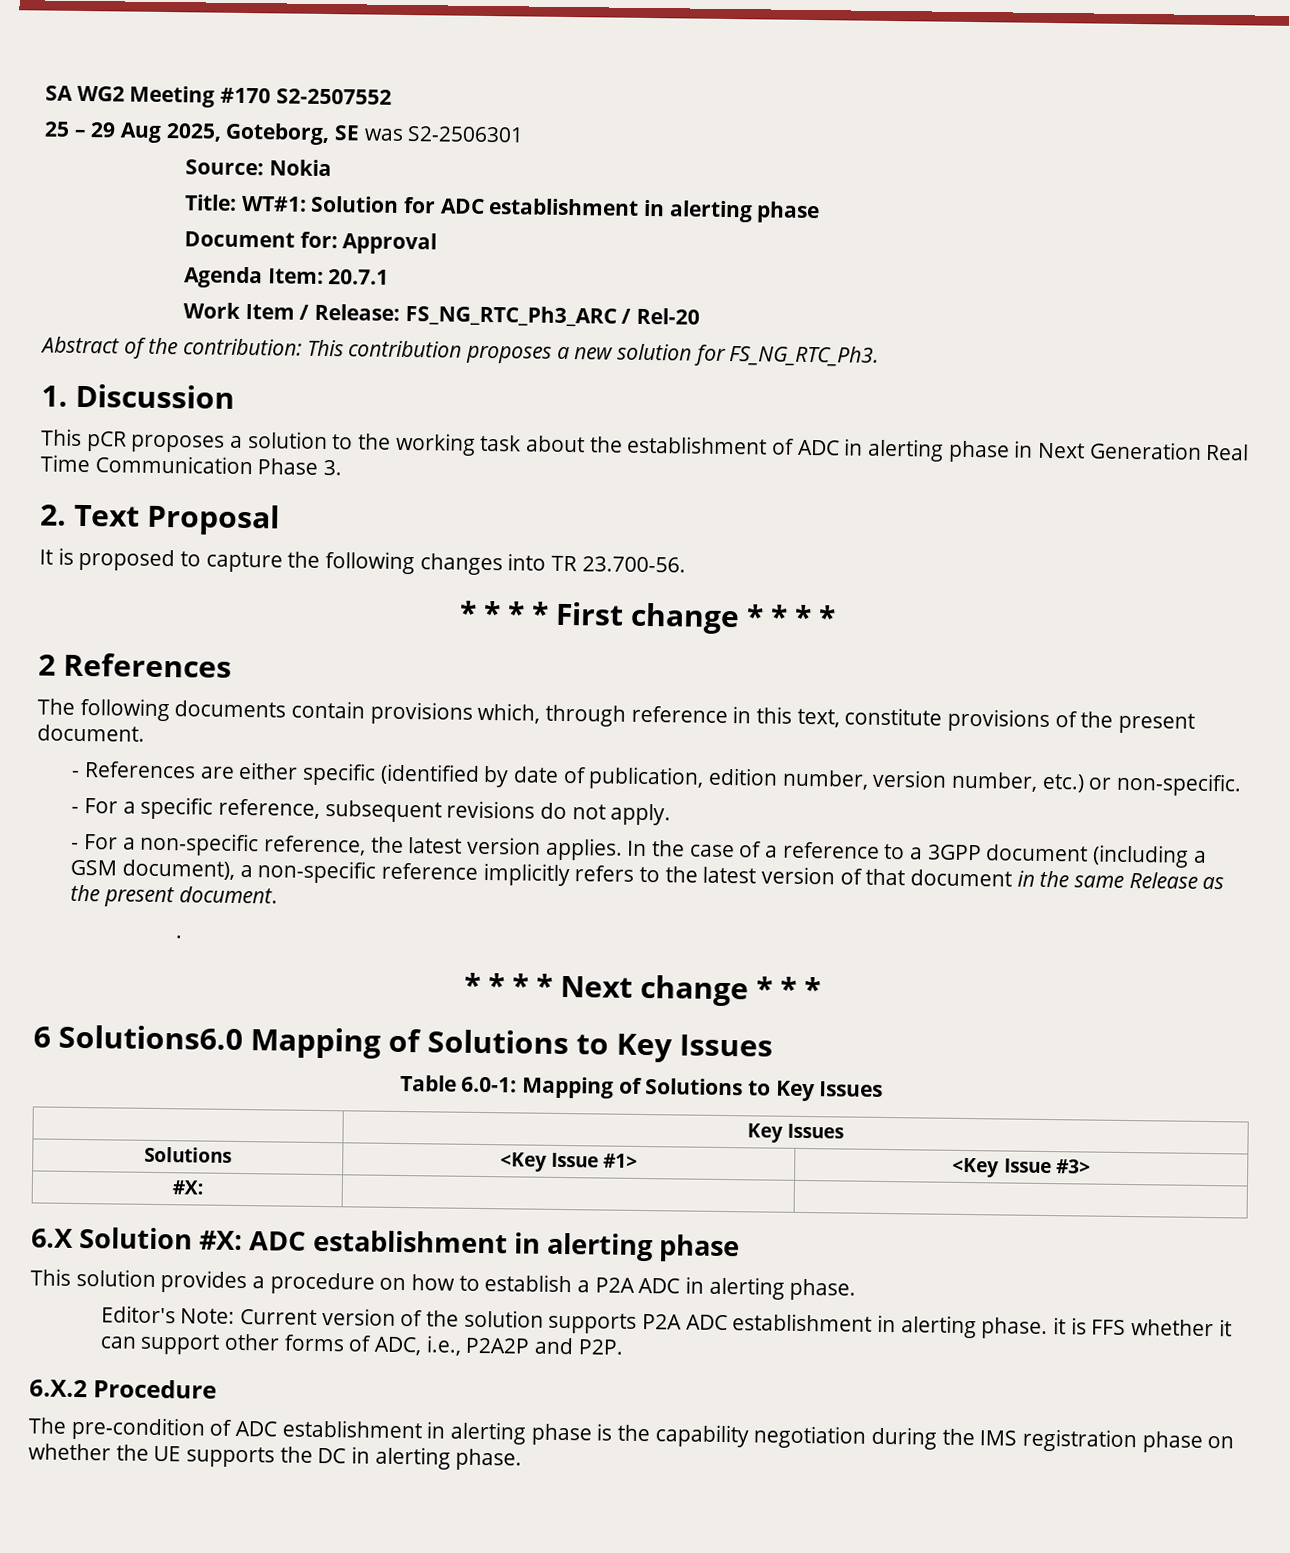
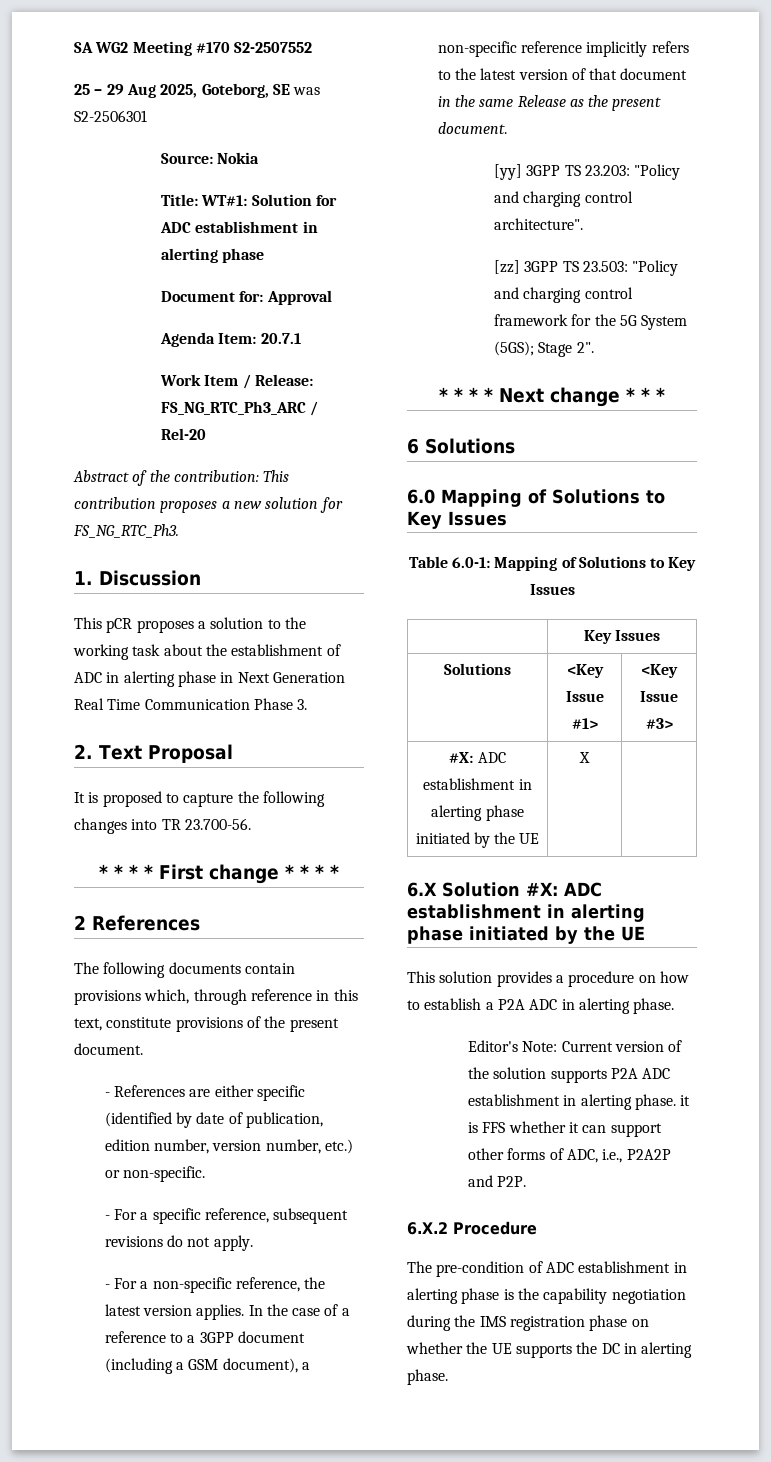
[175,935,183,939] . -> [494,164,681,180] [494,191,633,207] [494,218,583,230] [494,260,679,276] [494,287,633,303] [494,314,688,330] [494,341,594,357] [yy] 3GPP TS 23.203: "Policy and charging control architecture". // [zz] 3GPP TS 23.503: "Policy and charging control framework for the 5G System (5GS); Stage 2".
[58,1024,243,1051] Solutions6.0 -> [425,438,515,454] [407,489,435,504] Solutions // 6.0
(203, 1187) | -> [477,752,506,763] [423,778,532,790] [431,805,524,821] [415,832,540,848] [579,752,590,763] ADC establishment in alerting phase initiated by the UE | X
(741, 1248) none -> [469,926,645,944] initiated by the UE

